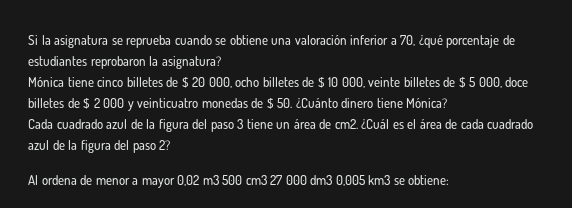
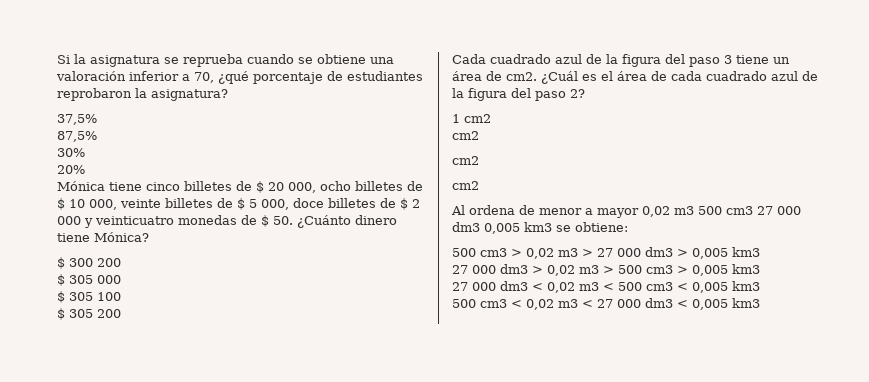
(221, 62) none -> [57,114,97,125] [57,131,97,142] [57,148,85,157] [57,165,85,174] // 37,5% // 87,5% // 30% // 20%
(448, 103) none -> [57,257,121,269] [57,274,121,286] [57,291,121,303] [57,308,121,320] // $ 300 200 // $ 305 000 // $ 305 100 // $ 305 200
(171, 145) none -> [452,114,491,123] [452,131,479,140] [452,156,479,165] [452,181,479,190] // 1 cm2 // cm2 // cm2 // cm2
(450, 180) none -> [452,247,760,259] [452,264,760,276] [452,281,760,293] [452,298,760,310] // 500 cm3 > 0,02 m3 > 27 000 dm3 > 0,005 km3 // 27 000 dm3 > 0,02 m3 > 500 cm3 > 0,005 km3 // 27 000 dm3 < 0,02 m3 < 500 cm3 < 0,005 km3 // 500 cm3 < 0,02 m3 < 27 000 dm3 < 0,005 km3

